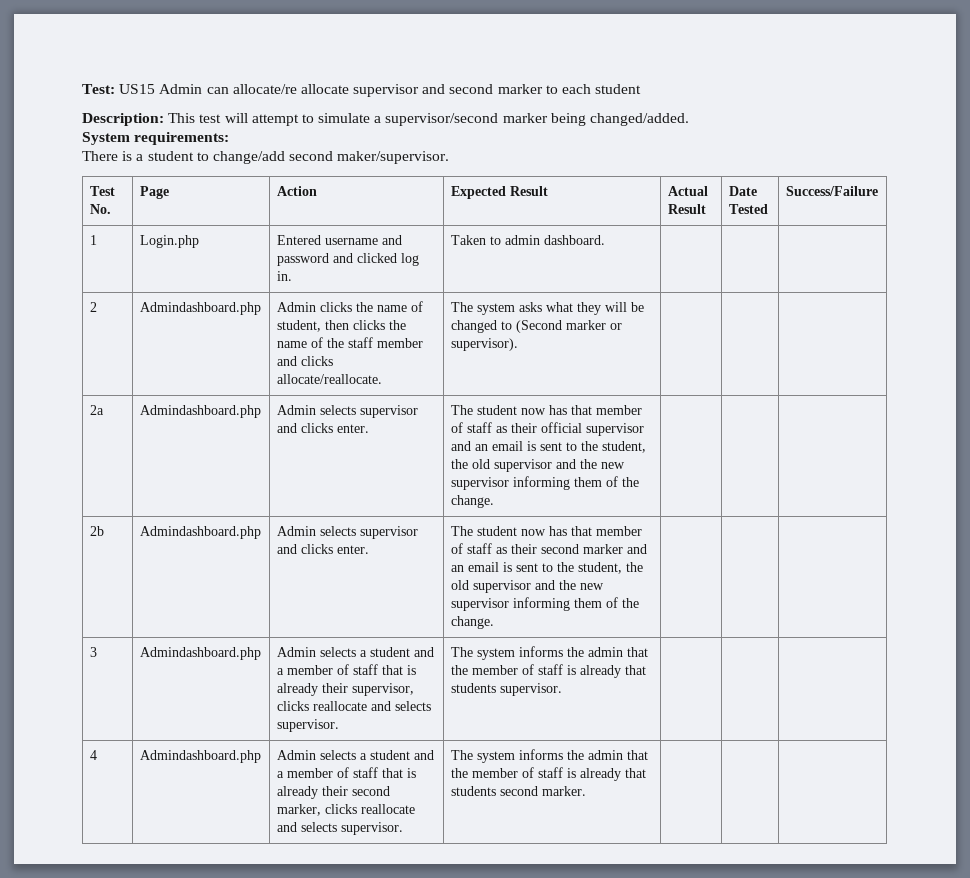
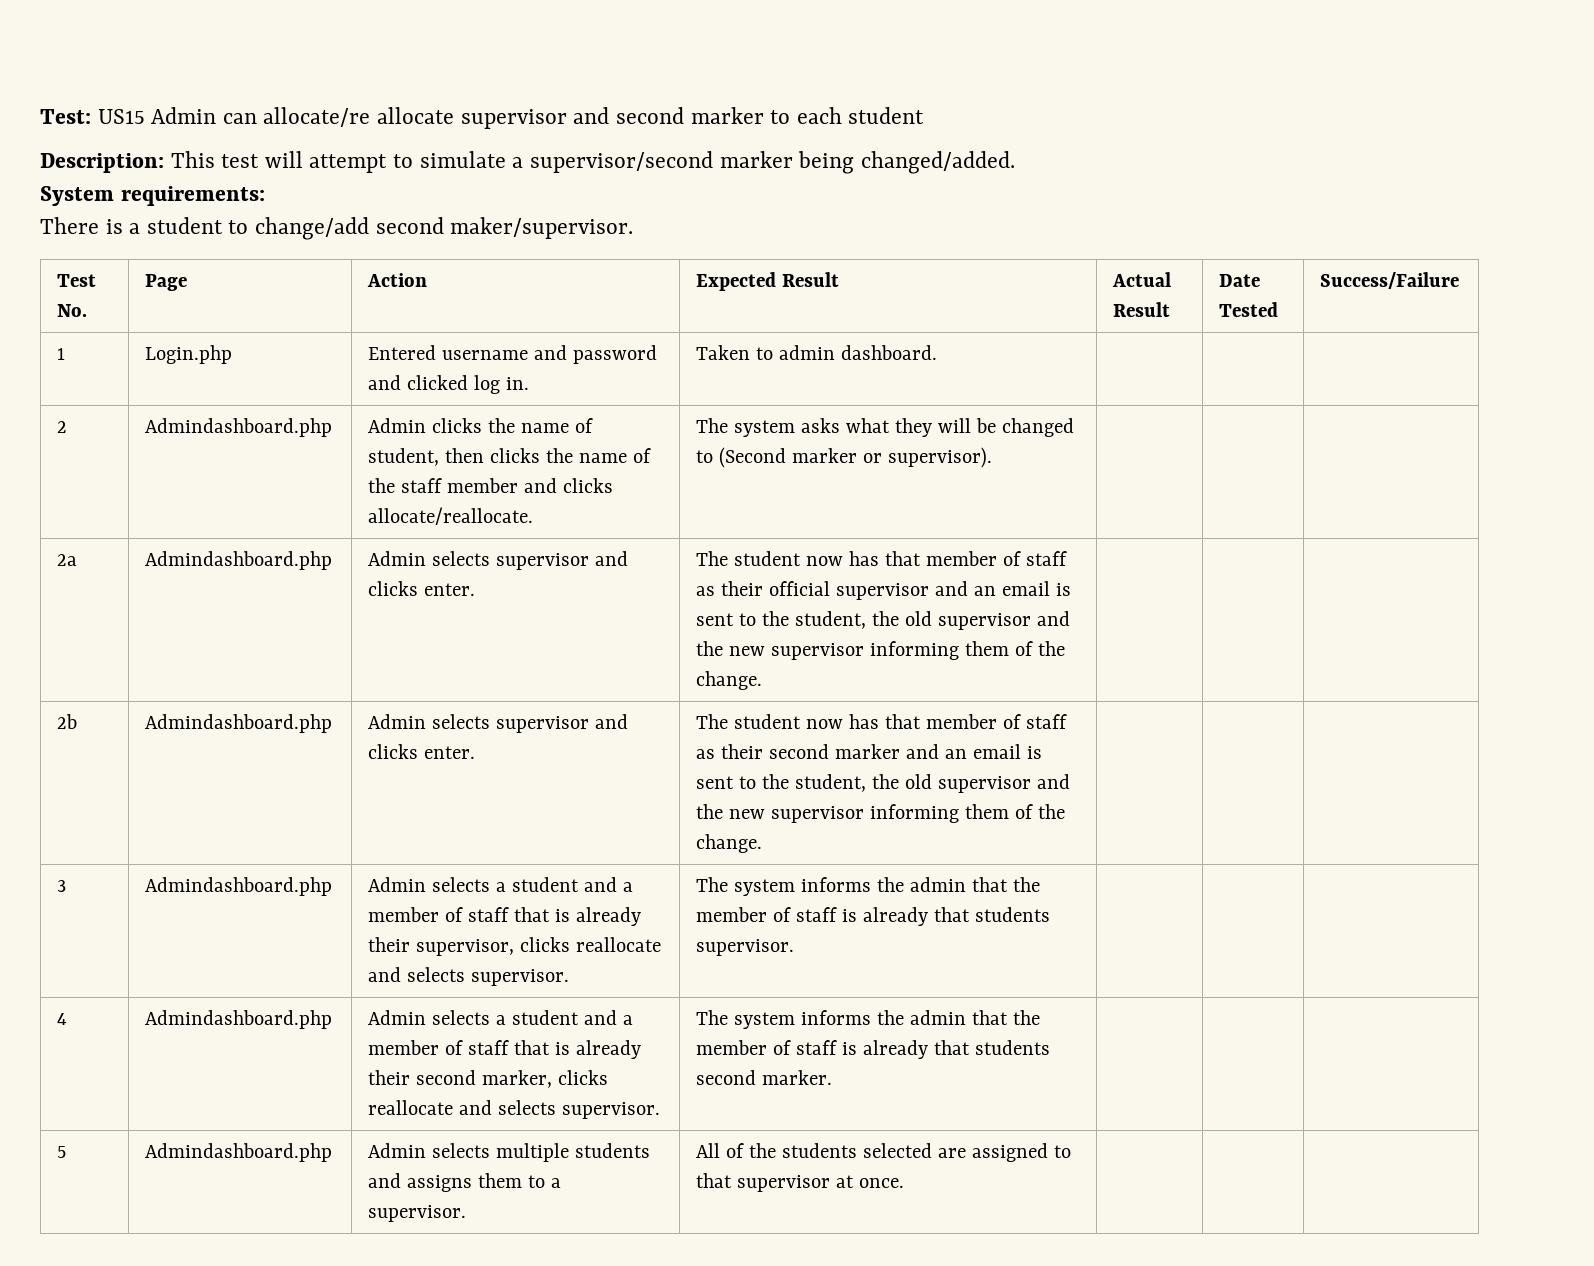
(586, 791) none -> [57,1146,67,1158] [145,1143,333,1162] [368,1143,651,1162] [368,1173,562,1192] [368,1205,467,1222] [696,1143,1071,1162] [696,1173,905,1192] // 5 | Admindashboard.php | Admin selects multiple students and assigns them to a supervisor. | All of the students selected are assigned to that supervisor at once. | | |

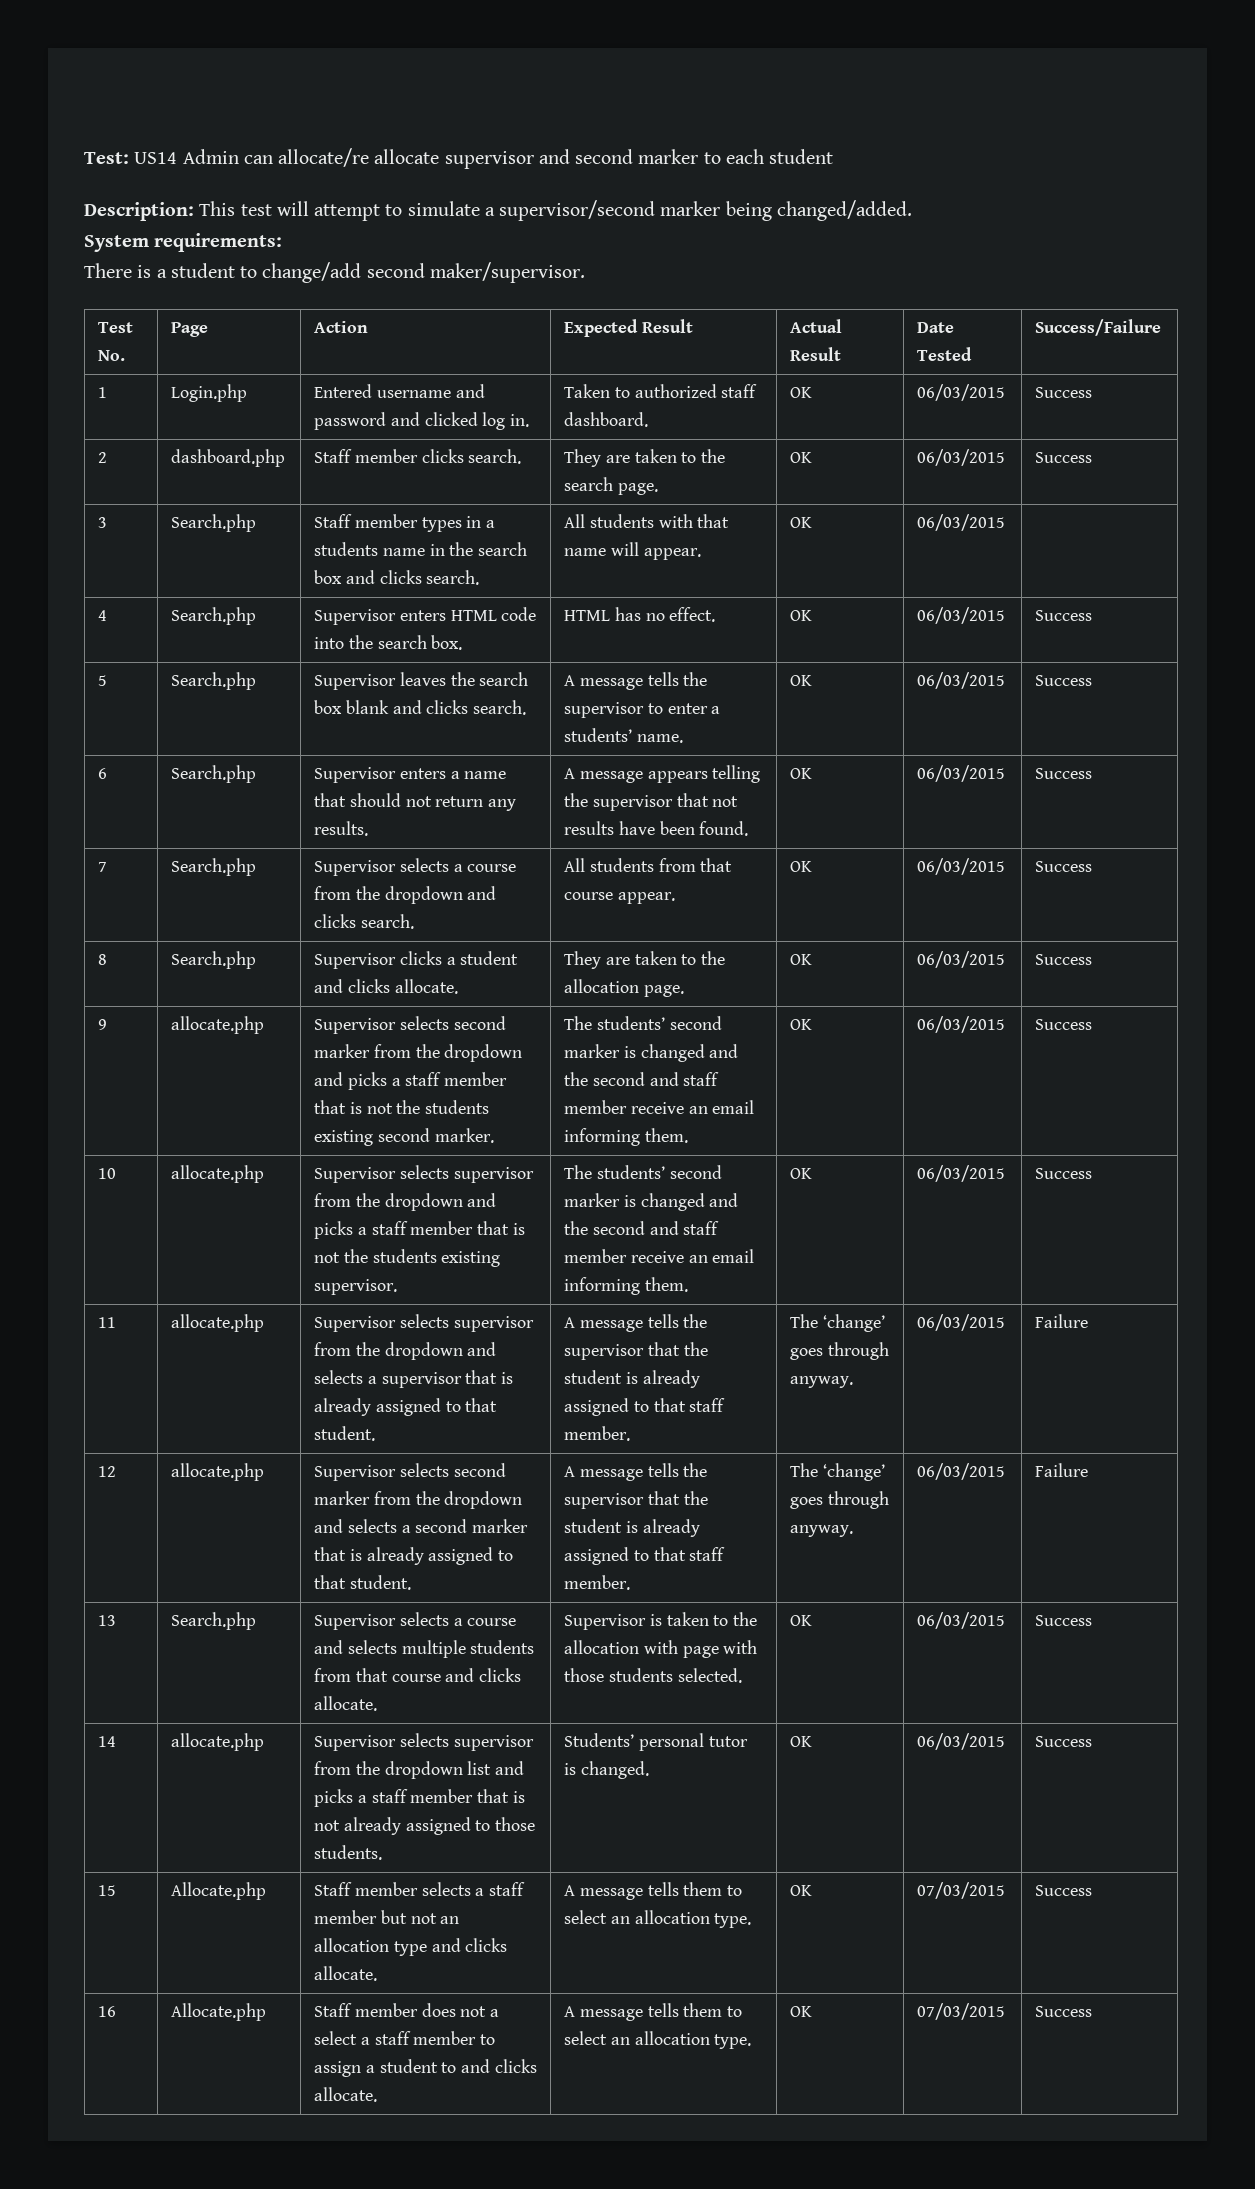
[97,109,145,124] US15 -> [134,152,178,164] US14
[779,345,836,360] admin -> [634,384,758,398] authorized staff
[57,421,68,433] [145,418,333,437] [368,418,594,433] [368,448,652,466] [368,478,614,493] [368,507,534,525] [696,418,1074,437] [696,447,993,468] [57,554,78,566] [145,551,333,570] [368,551,629,570] [368,581,476,596] [696,551,1067,566] [696,581,1071,600] [696,611,1070,630] [696,641,1066,660] [696,671,763,690] [57,714,78,729] [145,714,333,733] [368,714,629,733] [368,744,476,759] [696,714,1067,729] [696,744,1042,759] [696,774,1070,793] [696,804,1066,823] [696,834,763,853] [57,880,67,892] [145,877,333,896] [368,877,634,892] [368,907,642,926] [368,937,662,956] [368,967,570,986] [696,877,1041,896] [696,907,1051,926] [696,939,795,956] [57,1013,68,1025] [145,1010,333,1029] [368,1010,634,1025] [368,1040,642,1059] [368,1070,609,1088] [368,1100,661,1119] [696,1010,1041,1029] [696,1040,1051,1059] [696,1070,833,1085] [57,1146,67,1158] [145,1143,333,1162] [368,1143,651,1162] [368,1173,562,1192] [368,1205,467,1222] [696,1143,1071,1162] [696,1173,905,1192] | | // 2 | Admindashboard.php | Admin clicks the name of student, then clicks the name of the staff member and clicks allocate/reallocate. | The system asks what they will be changed to (Second marker or supervisor). | | | // 2a | Admindashboard.php | Admin selects supervisor and clicks enter. | The student now has that member of staff as their official supervisor and an email is sent to the student, the old supervisor and the new supervisor informing them of the change. | | | // 2b | Admindashboard.php | Admin selects supervisor and clicks enter. | The student now has that member of staff as their second marker and an email is sent to the student, the old supervisor and the new supervisor informing them of the change. | | | // 3 | Admindashboard.php | Admin selects a student and a member of staff that is already their supervisor, clicks reallocate and selects supervisor. | The system informs the admin that the member of staff is already that students supervisor. | | | // 4 | Admindashboard.php | Admin selects a student and a member of staff that is already their second marker, clicks reallocate and selects supervisor. | The system informs the admin that the member of staff is already that students second marker. | | | // 5 | Admindashboard.php | Admin selects multiple students and assigns them to a supervisor. | All of the students selected are assigned to that supervisor at once. | | | -> [790,387,813,398] [917,384,1006,401] [1035,387,1093,398] [98,452,108,463] [171,449,286,467] [314,449,522,464] [564,449,726,467] [564,477,658,495] [790,452,813,463] [917,449,1006,466] [1035,452,1093,463] [98,517,108,528] [171,514,257,532] [314,514,496,532] [314,542,528,556] [314,570,480,585] [564,514,730,528] [564,542,701,560] [790,517,813,528] [917,514,1006,531] [98,610,108,621] [171,607,257,625] [314,607,537,625] [314,635,463,650] [564,607,716,622] [790,610,813,621] [917,607,1006,624] [1035,610,1093,621] [98,675,108,686] [171,672,257,690] [314,672,529,690] [314,700,527,715] [564,672,708,690] [564,702,721,718] [564,728,683,743] [790,675,813,686] [917,672,1006,689] [1035,675,1093,686] [98,768,108,779] [171,765,257,783] [314,767,507,783] [314,793,517,811] [314,821,369,836] [564,765,761,783] [564,793,739,811] [564,821,749,836] [790,768,813,779] [917,765,1006,782] [1035,768,1093,779] [98,862,108,872] [171,858,257,876] [314,858,517,876] [314,886,497,904] [314,914,414,929] [564,858,733,872] [564,892,675,904] [790,861,813,872] [917,858,1006,875] [1035,861,1093,872] [98,954,108,965] [171,951,257,969] [314,951,519,969] [314,979,458,994] [564,951,726,969] [564,979,684,997] [790,954,813,965] [917,951,1006,968] [1035,954,1093,965] [98,1019,108,1030] [171,1016,265,1034] [314,1016,506,1034] [314,1044,523,1062] [314,1072,508,1090] [314,1100,490,1114] [314,1128,494,1146] [564,1016,722,1030] [564,1044,739,1062] [564,1072,720,1086] [564,1100,755,1114] [564,1128,688,1146] [790,1019,813,1030] [917,1016,1006,1033] [1035,1019,1093,1030] [98,1168,117,1179] [171,1165,265,1183] [314,1165,534,1183] [314,1193,497,1211] [314,1221,525,1239] [314,1249,501,1267] [314,1279,398,1295] [564,1165,722,1179] [564,1193,739,1211] [564,1221,720,1235] [564,1249,755,1263] [564,1277,688,1295] [790,1168,813,1179] [917,1165,1006,1182] [1035,1168,1093,1179] [98,1317,117,1328] [171,1314,265,1332] [314,1314,534,1332] [314,1342,497,1360] [314,1370,514,1388] [314,1398,498,1416] [314,1426,376,1441] [564,1314,708,1332] [564,1342,708,1360] [564,1370,700,1388] [564,1398,726,1416] [564,1426,631,1441] [790,1314,885,1332] [790,1342,889,1360] [790,1376,854,1388] [917,1314,1006,1331] [1035,1314,1089,1328] [98,1466,117,1477] [171,1463,265,1481] [314,1463,506,1481] [314,1491,523,1509] [314,1519,529,1533] [314,1547,514,1565] [314,1575,411,1590] [564,1463,708,1481] [564,1491,708,1509] [564,1519,700,1537] [564,1547,726,1565] [564,1575,631,1590] [790,1463,885,1481] [790,1491,889,1509] [790,1525,854,1537] [917,1463,1006,1480] [1035,1463,1089,1477] [98,1615,117,1626] [171,1612,257,1630] [314,1612,517,1630] [314,1640,535,1658] [314,1668,522,1682] [314,1696,378,1711] [564,1612,758,1630] [564,1640,758,1658] [564,1668,742,1683] [790,1615,813,1626] [917,1612,1006,1629] [1035,1615,1093,1626] [98,1736,117,1747] [171,1733,265,1751] [314,1733,534,1751] [314,1761,525,1779] [314,1789,525,1807] [314,1817,536,1835] [314,1845,383,1860] [564,1733,748,1751] [564,1761,649,1779] [790,1736,813,1747] [917,1733,1006,1750] [1035,1736,1093,1747] [98,1885,117,1896] [171,1882,267,1900] [314,1882,526,1896] [314,1910,460,1924] [314,1938,508,1956] [314,1966,378,1981] [564,1882,743,1900] [564,1910,752,1928] [790,1885,813,1896] [917,1882,1006,1899] [1035,1885,1093,1896] [98,2006,117,2017] [171,2003,267,2021] [314,2003,500,2017] [314,2031,496,2045] [314,2059,537,2077] [314,2087,378,2102] [564,2003,743,2021] [564,2031,752,2049] [790,2006,813,2017] [917,2003,1006,2020] [1035,2006,1093,2017] OK | 06/03/2015 | Success // 2 | dashboard.php | Staff member clicks search. | They are taken to the search page. | OK | 06/03/2015 | Success // 3 | Search.php | Staff member types in a students name in the search box and clicks search. | All students with that name will appear. | OK | 06/03/2015 | // 4 | Search.php | Supervisor enters HTML code into the search box. | HTML has no effect. | OK | 06/03/2015 | Success // 5 | Search.php | Supervisor leaves the search box blank and clicks search. | A message tells the supervisor to enter a students’ name. | OK | 06/03/2015 | Success // 6 | Search.php | Supervisor enters a name that should not return any results. | A message appears telling the supervisor that not results have been found. | OK | 06/03/2015 | Success // 7 | Search.php | Supervisor selects a course from the dropdown and clicks search. | All students from that course appear. | OK | 06/03/2015 | Success // 8 | Search.php | Supervisor clicks a student and clicks allocate. | They are taken to the allocation page. | OK | 06/03/2015 | Success // 9 | allocate.php | Supervisor selects second marker from the dropdown and picks a staff member that is not the students existing second marker. | The students’ second marker is changed and the second and staff member receive an email informing them. | OK | 06/03/2015 | Success // 10 | allocate.php | Supervisor selects supervisor from the dropdown and picks a staff member that is not the students existing supervisor. | The students’ second marker is changed and the second and staff member receive an email informing them. | OK | 06/03/2015 | Success // 11 | allocate.php | Supervisor selects supervisor from the dropdown and selects a supervisor that is already assigned to that student. | A message tells the supervisor that the student is already assigned to that staff member. | The ‘change’ goes through anyway. | 06/03/2015 | Failure // 12 | allocate.php | Supervisor selects second marker from the dropdown and selects a second marker that is already assigned to that student. | A message tells the supervisor that the student is already assigned to that staff member. | The ‘change’ goes through anyway. | 06/03/2015 | Failure // 13 | Search.php | Supervisor selects a course and selects multiple students from that course and clicks allocate. | Supervisor is taken to the allocation with page with those students selected. | OK | 06/03/2015 | Success // 14 | allocate.php | Supervisor selects supervisor from the dropdown list and picks a staff member that is not already assigned to those students. | Students’ personal tutor is changed. | OK | 06/03/2015 | Success // 15 | Allocate.php | Staff member selects a staff member but not an allocation type and clicks allocate. | A message tells them to select an allocation type. | OK | 07/03/2015 | Success // 16 | Allocate.php | Staff member does not a select a staff member to assign a student to and clicks allocate. | A message tells them to select an allocation type. | OK | 07/03/2015 | Success

